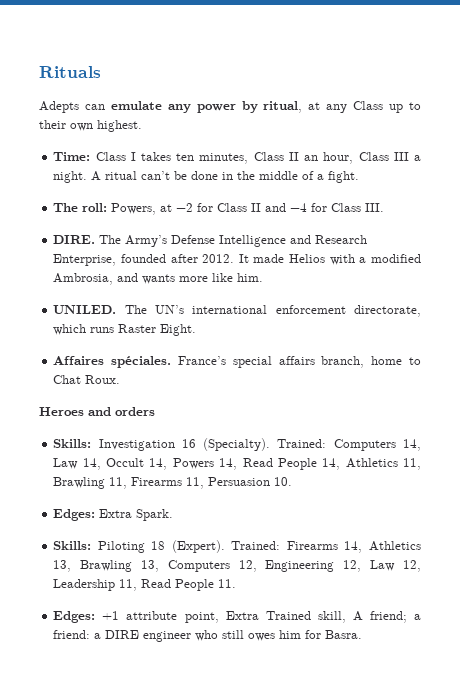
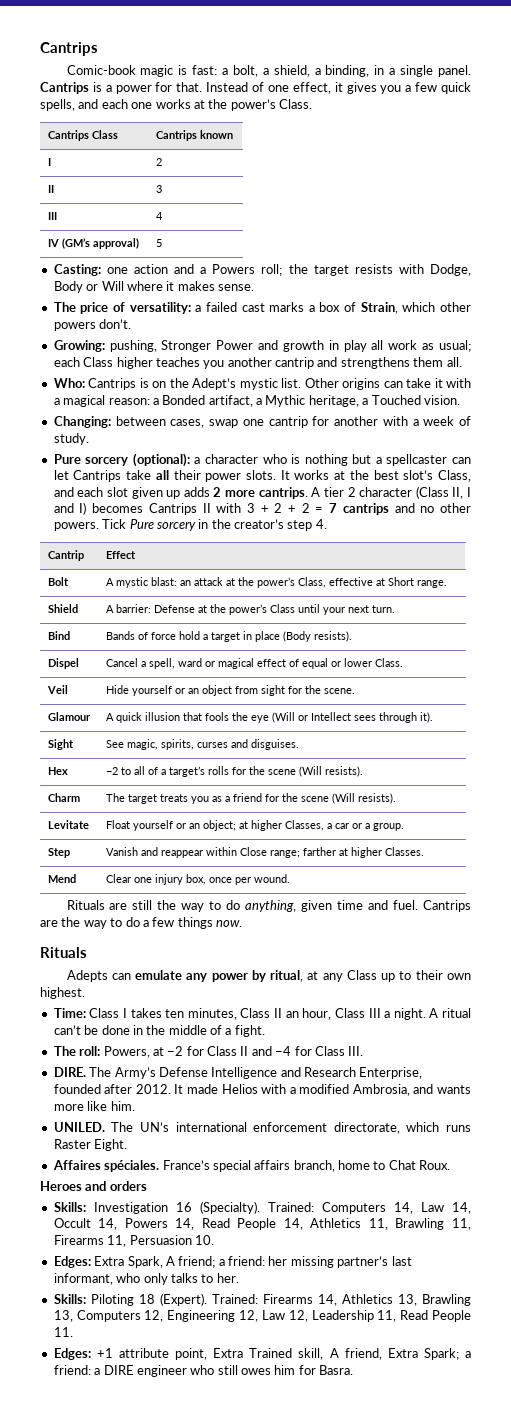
(39, 72) none -> [40,42,98,56] [66,65,471,77] [40,82,472,94] [40,99,312,111] [47,130,118,141] [155,130,233,141] [47,158,51,166] [155,158,162,166] [47,185,54,193] [155,185,162,193] [47,212,57,220] [155,212,163,220] [47,238,139,249] [155,239,162,247] [53,264,472,276] [53,281,254,293] [53,302,471,314] [53,319,132,331] [53,340,471,352] [53,357,462,369] [53,378,471,390] [53,395,460,407] [53,416,471,428] [53,433,89,445] [53,453,471,467] [53,470,471,482] [53,486,472,499] [53,502,471,515] [53,519,327,531] [47,550,84,561] [105,551,136,559] [47,577,69,586] [105,577,447,588] [47,604,78,613] [105,604,395,615] [47,631,70,640] [105,631,352,642] [47,658,79,669] [105,658,403,669] [46,685,68,694] [105,685,355,696] [47,712,91,721] [105,712,433,723] [47,739,74,750] [105,739,299,750] [47,767,68,775] [105,766,363,777] [47,793,80,802] [105,793,396,804] [47,820,89,829] [105,820,404,831] [47,848,70,858] [105,847,424,858] [47,874,76,883] [105,874,290,885] [66,900,471,912] [40,917,242,929] Cantrips // Comic-book magic is fast: a bolt, a shield, a binding, in a single panel. Cantrips is a power for that. Instead of one effect, it gives you a few quick spells, and each one works at the power’s Class. // Cantrips Class | Cantrips known // I | 2 // II | 3 // III | 4 // IV (GM’s approval) | 5 // Casting: one action and a Powers roll; the target resists with Dodge, Body or Will where it makes sense. // The price of versatility: a failed cast marks a box of Strain, which other powers don’t. // Growing: pushing, Stronger Power and growth in play all work as usual; each Class higher teaches you another cantrip and strengthens them all. // Who: Cantrips is on the Adept’s mystic list. Other origins can take it with a magical reason: a Bonded artifact, a Mythic heritage, a Touched vision. // Changing: between cases, swap one cantrip for another with a week of study. // Pure sorcery (optional): a character who is nothing but a spellcaster can let Cantrips take all their power slots. It works at the best slot’s Class, and each slot given up adds 2 more cantrips. A tier 2 character (Class II, I and I) becomes Cantrips II with 3 + 2 + 2 = 7 cantrips and no other powers. Tick Pure sorcery in the creator’s step 4. // Cantrip | Effect // Bolt | A mystic blast: an attack at the power’s Class, effective at Short range. // Shield | A barrier: Defense at the power’s Class until your next turn. // Bind | Bands of force hold a target in place (Body resists). // Dispel | Cancel a spell, ward or magical effect of equal or lower Class. // Veil | Hide yourself or an object from sight for the scene. // Glamour | A quick illusion that fools the eye (Will or Intellect sees through it). // Sight | See magic, spirits, curses and disguises. // Hex | −2 to all of a target’s rolls for the scene (Will resists). // Charm | The target treats you as a friend for the scene (Will resists). // Levitate | Float yourself or an object; at higher Classes, a car or a group. // Step | Vanish and reappear within Close range; farther at higher Classes. // Mend | Clear one injury box, once per wound. // Rituals are still the way to do anything, given time and fuel. Cantrips are the way to do a few things now. //
[136,509,174,521] Spark. -> [127,1256,412,1268] [53,1273,239,1285] Spark, A friend; a friend: her missing partner’s last informant, who only talks to her.
[369,611,407,623] friend; -> [344,1348,459,1360] friend, Extra Spark;

